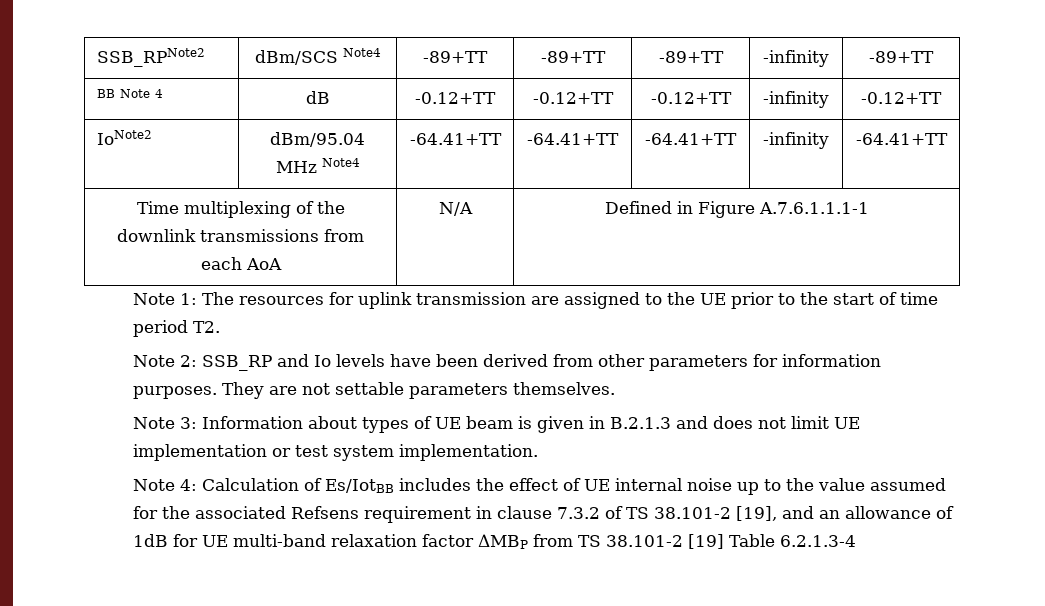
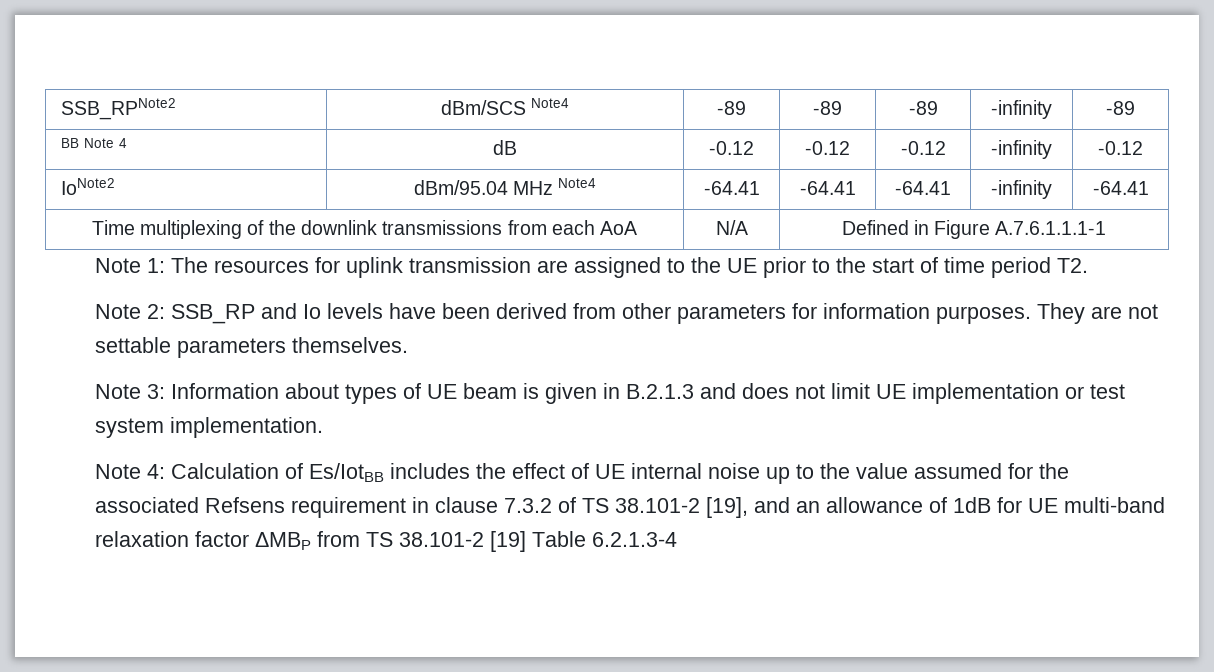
[423,51,489,63] [540,51,606,63] [658,51,724,63] [763,50,829,67] [869,51,934,63] -89+TT | -89+TT | -89+TT | -infinity | -89+TT -> [717,101,746,115] [813,101,842,115] [908,101,938,115] [991,100,1052,119] [1106,101,1135,115] -89 | -89 | -89 | -infinity | -89
[415,92,497,104] [532,92,614,104] [650,92,732,104] [763,91,829,108] [861,92,942,104] -0.12+TT | -0.12+TT | -0.12+TT | -infinity | -0.12+TT -> [709,141,754,155] [805,141,850,155] [900,141,946,155] [991,140,1052,159] [1098,141,1143,155] -0.12 | -0.12 | -0.12 | -infinity | -0.12
[409,133,502,145] [527,133,619,145] [645,133,737,145] [763,132,829,149] [855,133,948,145] -64.41+TT | -64.41+TT | -64.41+TT | -infinity | -64.41+TT -> [703,181,760,195] [799,181,856,195] [895,181,951,195] [991,180,1052,199] [1092,181,1149,195] -64.41 | -64.41 | -64.41 | -infinity | -64.41

